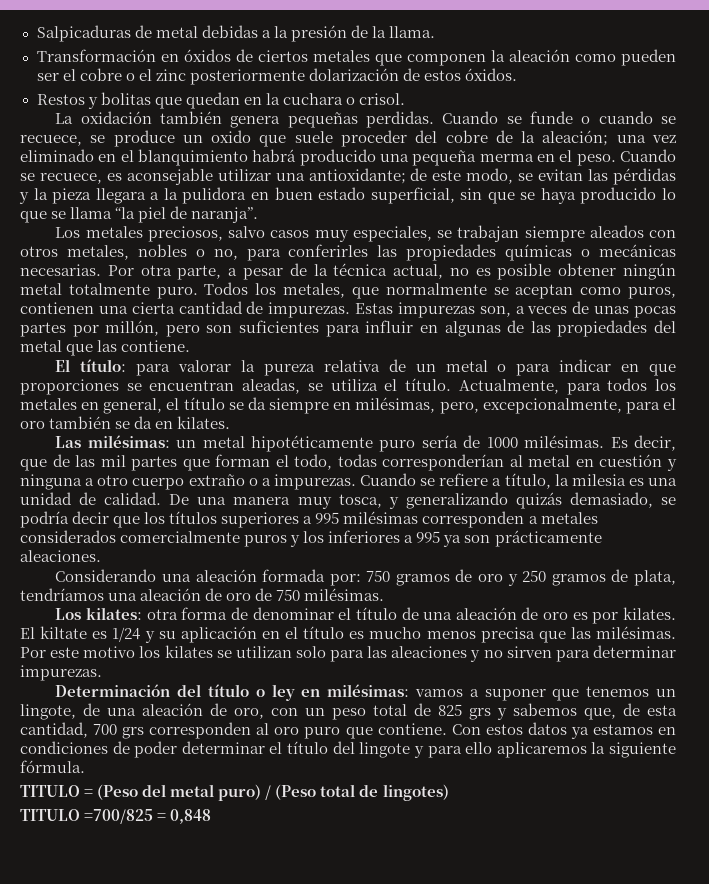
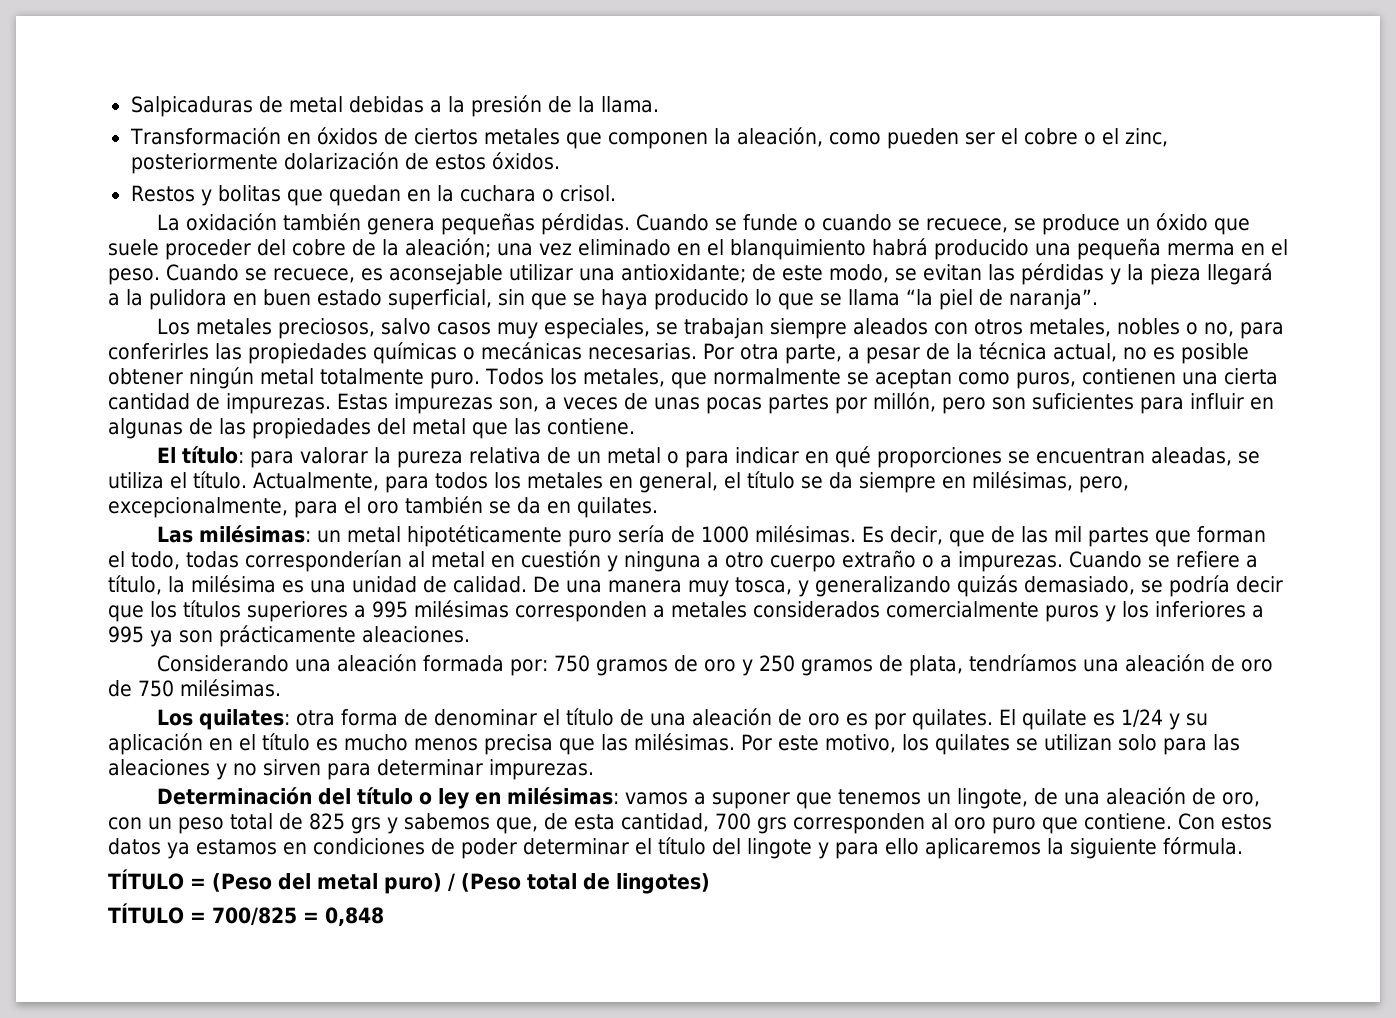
[508,49,570,62] aleación -> [737,127,824,147] aleación,
[155,69,186,81] zinc -> [1125,128,1169,147] zinc,
[366,111,435,128] perdidas. -> [540,213,630,235] pérdidas.
[211,130,252,143] oxido -> [1155,213,1208,231] óxido
[95,188,146,204] llegara -> [1206,263,1273,285] llegará
[649,364,677,376] que -> [834,446,871,468] qué
[177,416,231,429] kilates. -> [577,497,658,518] quilates.
[571,474,626,486] milesia -> [191,575,276,593] milésima
[86,607,143,620] kilates: -> [198,709,290,730] quilates:
[623,607,677,620] [20,626,88,639] kilates. El kiltate -> [911,709,1087,730] quilates. El quilate
[83,645,213,658] motivo los kilates -> [824,734,1010,755] motivo, los quilates
[20,785,80,797] TITULO -> [108,869,184,890] TÍTULO
[20,809,154,824] TITULO =700/825 -> [108,903,297,925] TÍTULO = 700/825

